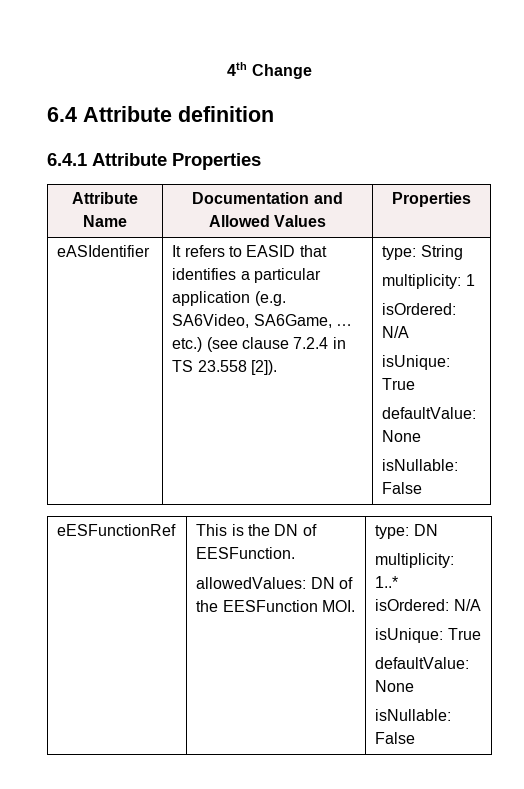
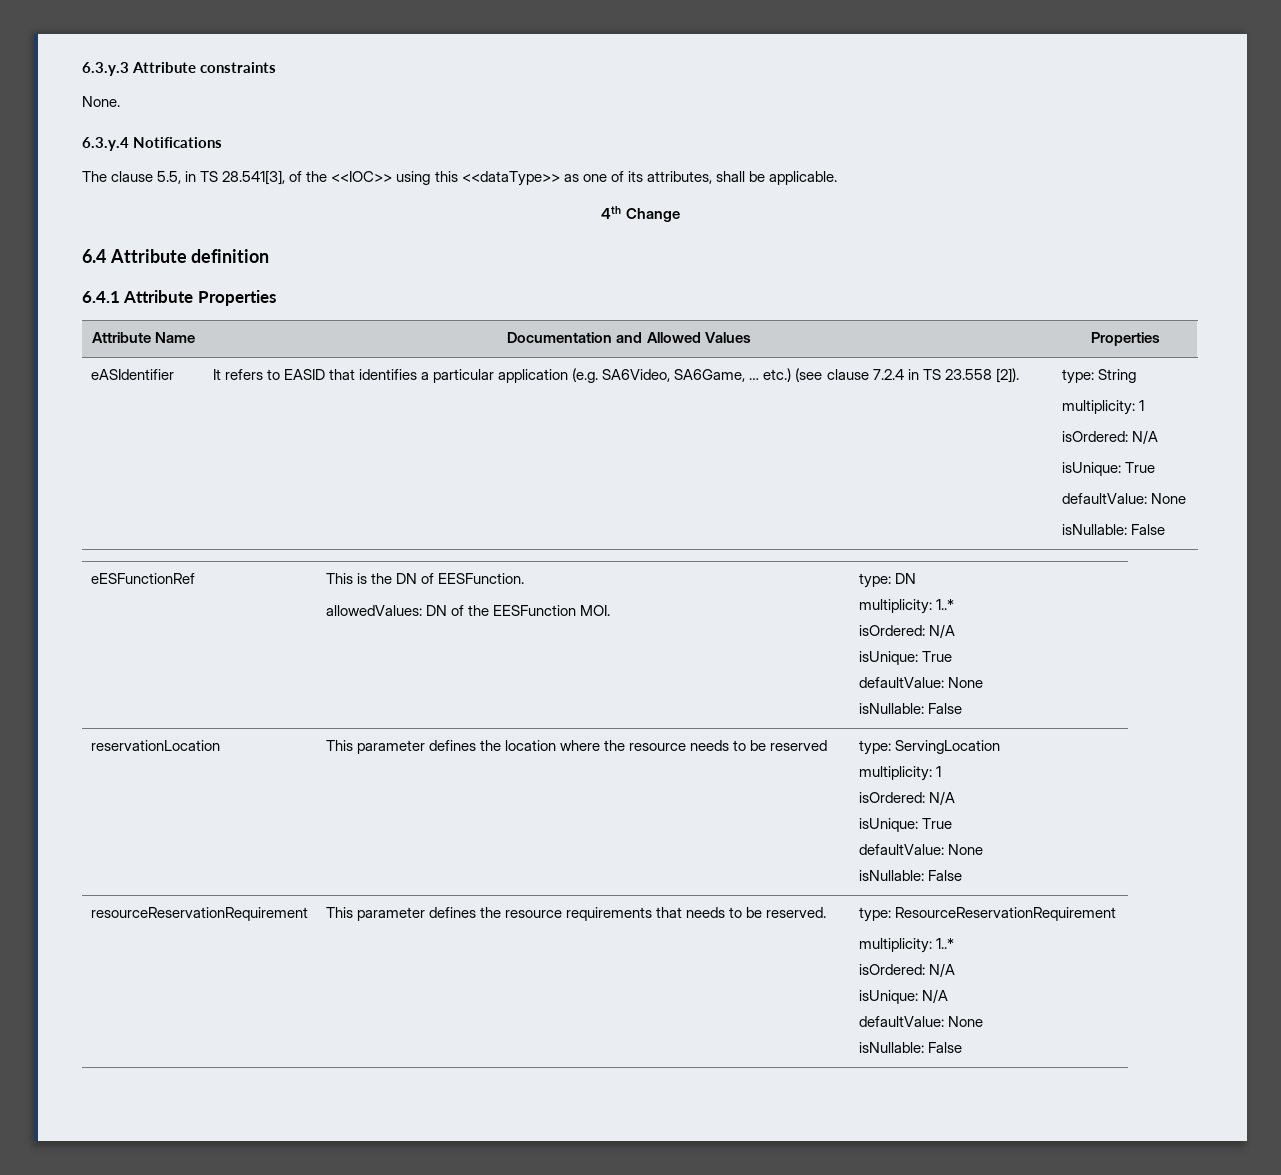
(227, 69) none -> [82,62,277,76] [82,96,120,107] [82,137,223,151] [82,170,837,186] 6.3.y.3 Attribute constraints // None. // 6.3.y.4 Notifications // The clause 5.5, in TS 28.541[3], of the <<IOC>> using this <<dataType>> as one of its attributes, shall be applicable. //
(416, 738) none -> [90,740,220,751] [325,740,828,754] [858,740,1000,755] [858,766,941,781] [858,791,955,805] [858,818,952,832] [858,844,983,855] [858,870,962,881] [90,907,308,921] [325,907,827,921] [858,907,1116,922] [858,938,954,953] [858,963,955,977] [858,989,948,1004] [858,1016,983,1027] [858,1042,962,1053] // reservationLocation | This parameter defines the location where the resource needs to be reserved | type: ServingLocation // multiplicity: 1 // isOrdered: N/A // isUnique: True // defaultValue: None // isNullable: False // resourceReservationRequirement | This parameter defines the resource requirements that needs to be reserved. | type: ResourceReservationRequirement // multiplicity: 1..* // isOrdered: N/A // isUnique: N/A // defaultValue: None // isNullable: False

